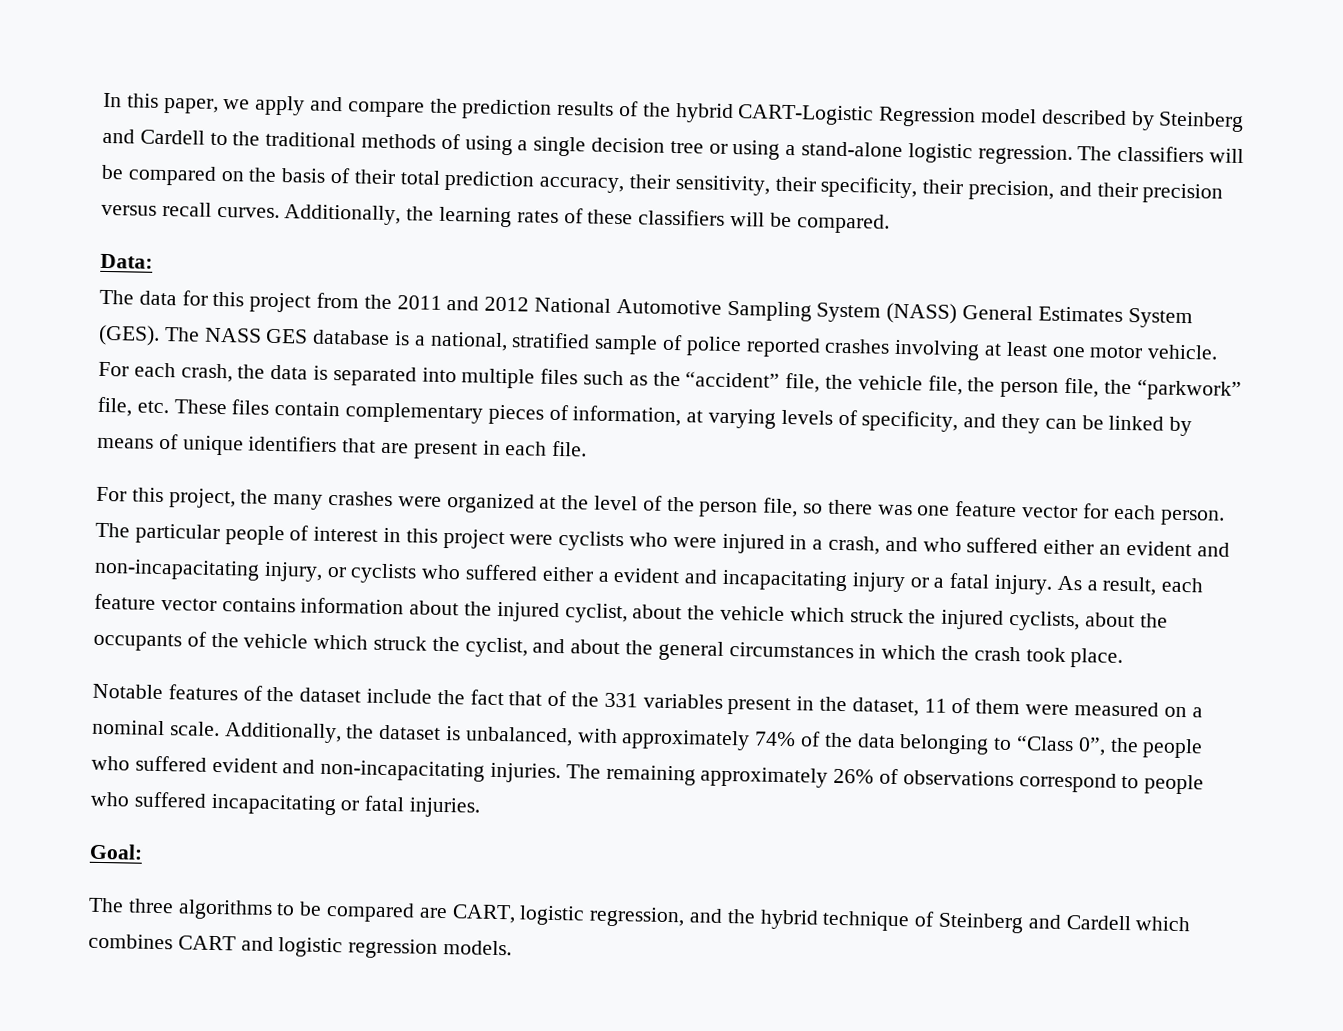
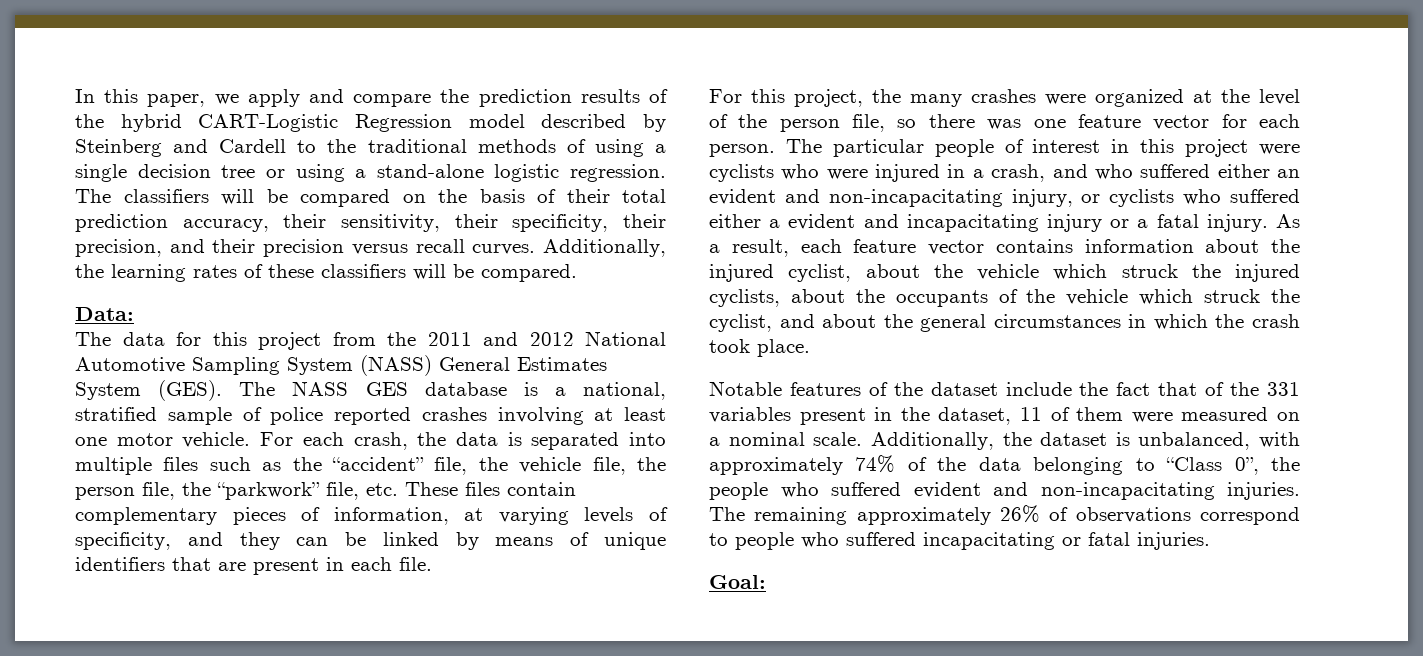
[88,897,1191,934] [88,933,513,959] // The three algorithms to be compared are CART, logistic regression, and the hybrid technique of Steinberg and Cardell which combines CART and logistic regression models. -> (766, 582) none

